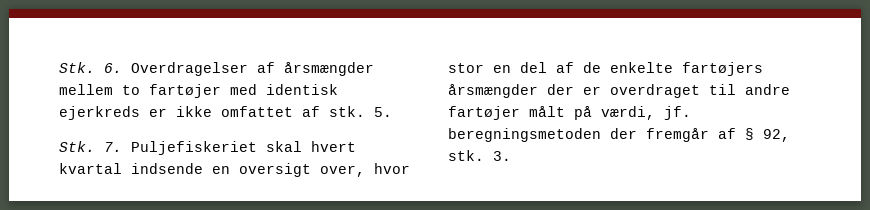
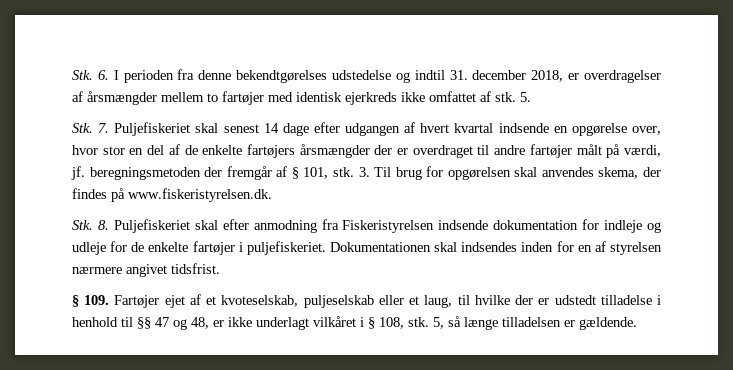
[131,62,248,76] Overdragelser -> [113,69,661,83] I perioden fra denne bekendtgørelses udstedelse og indtil 31. december 2018, er overdragelser
[149,108,167,117] er -> (397, 98) none
(302, 146) none -> [223,122,416,136] senest 14 dage efter udgangen af
[239,163,311,177] oversigt -> [571,123,627,136] opgørelse
[763,129,790,142] 92, -> [303,167,329,179] 101,
(511, 156) none -> [374,166,661,180] [72,188,272,202] [72,219,661,233] [72,241,662,255] [72,263,220,277] [72,294,662,308] [72,316,637,330] Til brug for opgørelsen skal anvendes skema, der findes på www.fiskeristyrelsen.dk. // Stk. 8. Puljefiskeriet skal efter anmodning fra Fiskeristyrelsen indsende dokumentation for indleje og udleje for de enkelte fartøjer i puljefiskeriet. Dokumentationen skal indsendes inden for en af styrelsen nærmere angivet tidsfrist. // § 109. Fartøjer ejet af et kvoteselskab, puljeselskab eller et laug, til hvilke der er udstedt tilladelse i henhold til §§ 47 og 48, er ikke underlagt vilkåret i § 108, stk. 5, så længe tilladelsen er gældende.

